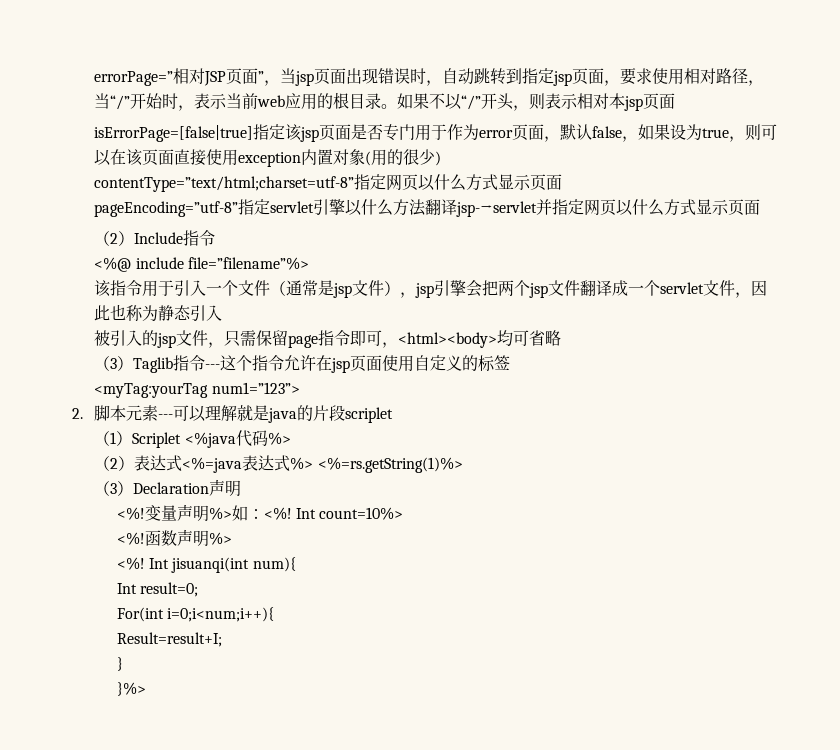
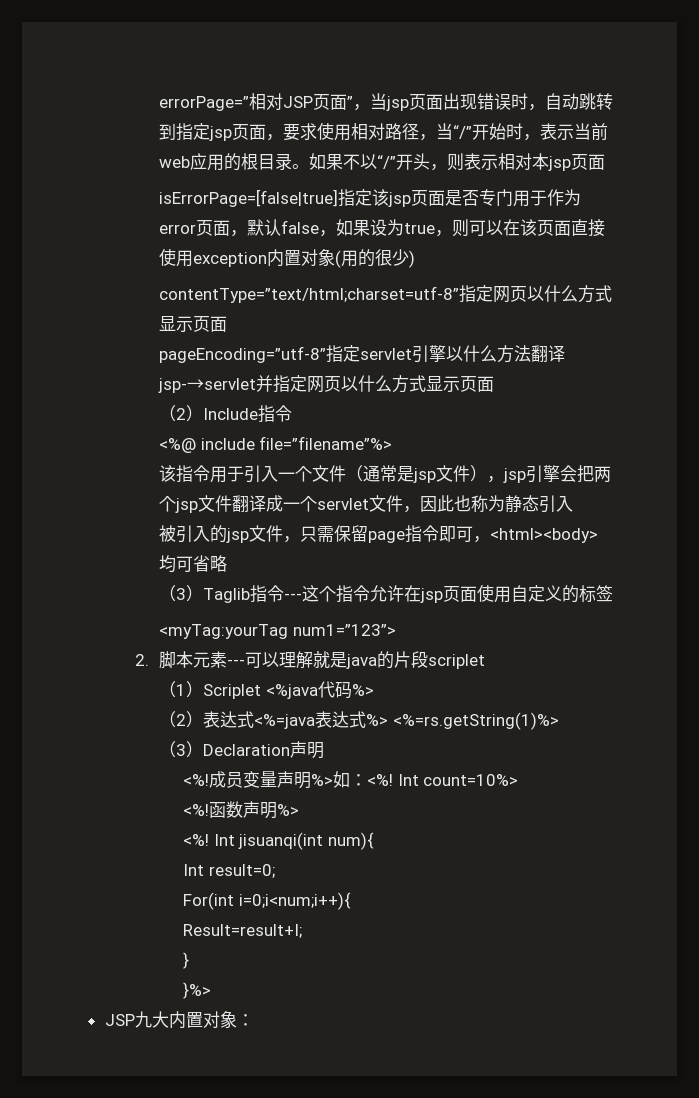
(145, 513) none -> [209,771,244,788] 成员
(146, 689) none -> [104,1011,254,1029] // JSP九大内置对象：

